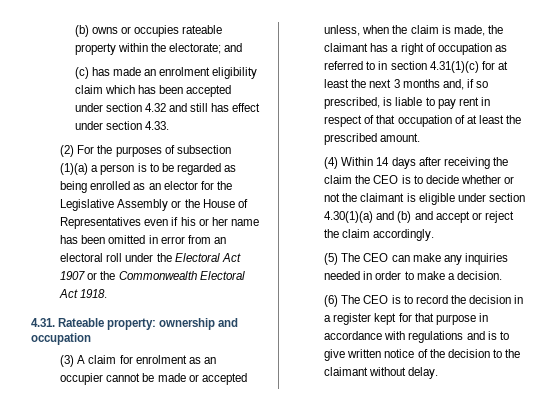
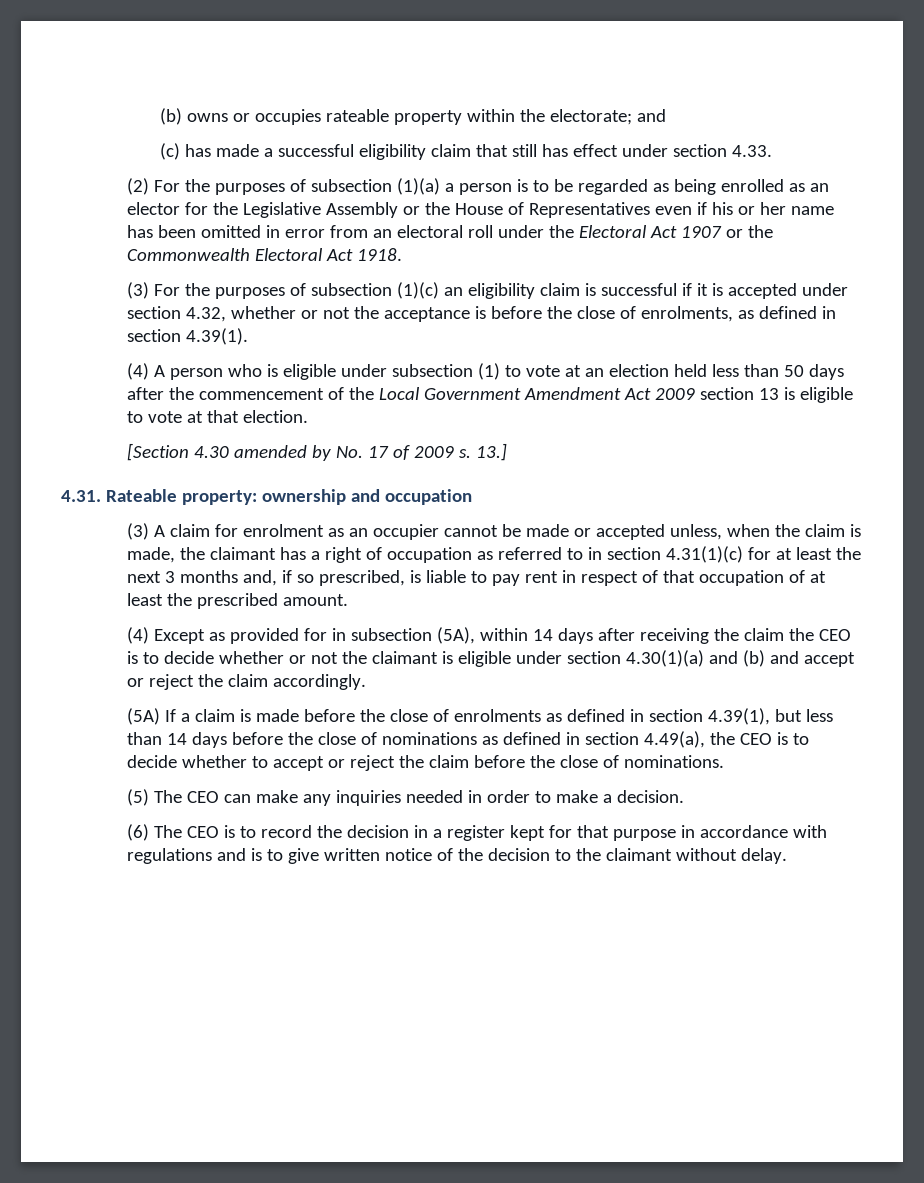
[144,67,258,79] [74,85,232,97] [74,103,188,112] an enrolment eligibility claim which has been accepted under section 4.32 and -> [264,144,509,160] a successful eligibility claim that
(108, 293) none -> [127,282,849,299] [127,306,837,322] [127,328,249,345] [127,363,845,380] [127,387,854,403] [127,410,309,423] [127,443,508,461] // (3) For the purposes of subsection (1)(c) an eligibility claim is successful if it is accepted under section 4.32, whether or not the acceptance is before the close of enrolments, as defined in section 4.39(1). // (4) A person who is eligible under subsection (1) to vote at an election held less than 50 days after the commencement of the Local Government Amendment Act 2009 section 13 is eligible to vote at that election. // [Section 4.30 amended by No. 17 of 2009 s. 13.]
[341,157,374,166] Within -> [154,627,529,644] Except as provided for in subsection (5A), within
(435, 235) none -> [127,708,834,725] [127,731,810,748] [127,755,725,771] // (5A) If a claim is made before the close of enrolments as defined in section 4.39(1), but less than 14 days before the close of nominations as defined in section 4.49(a), the CEO is to decide whether to accept or reject the claim before the close of nominations.

